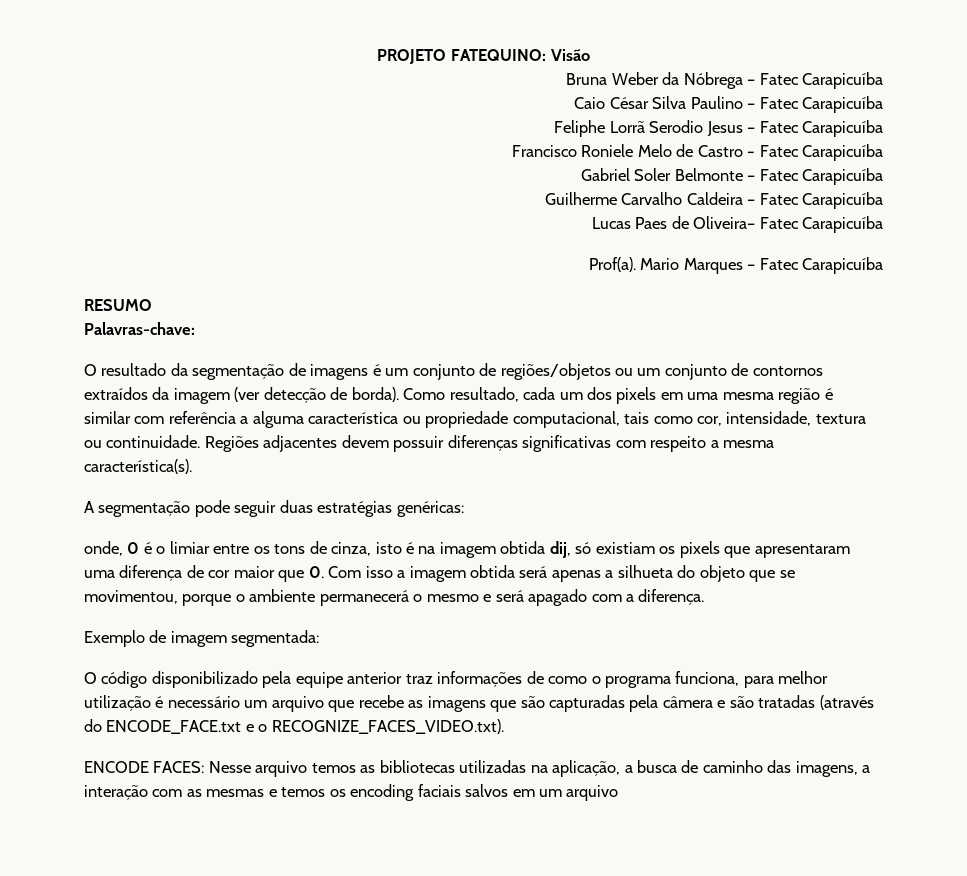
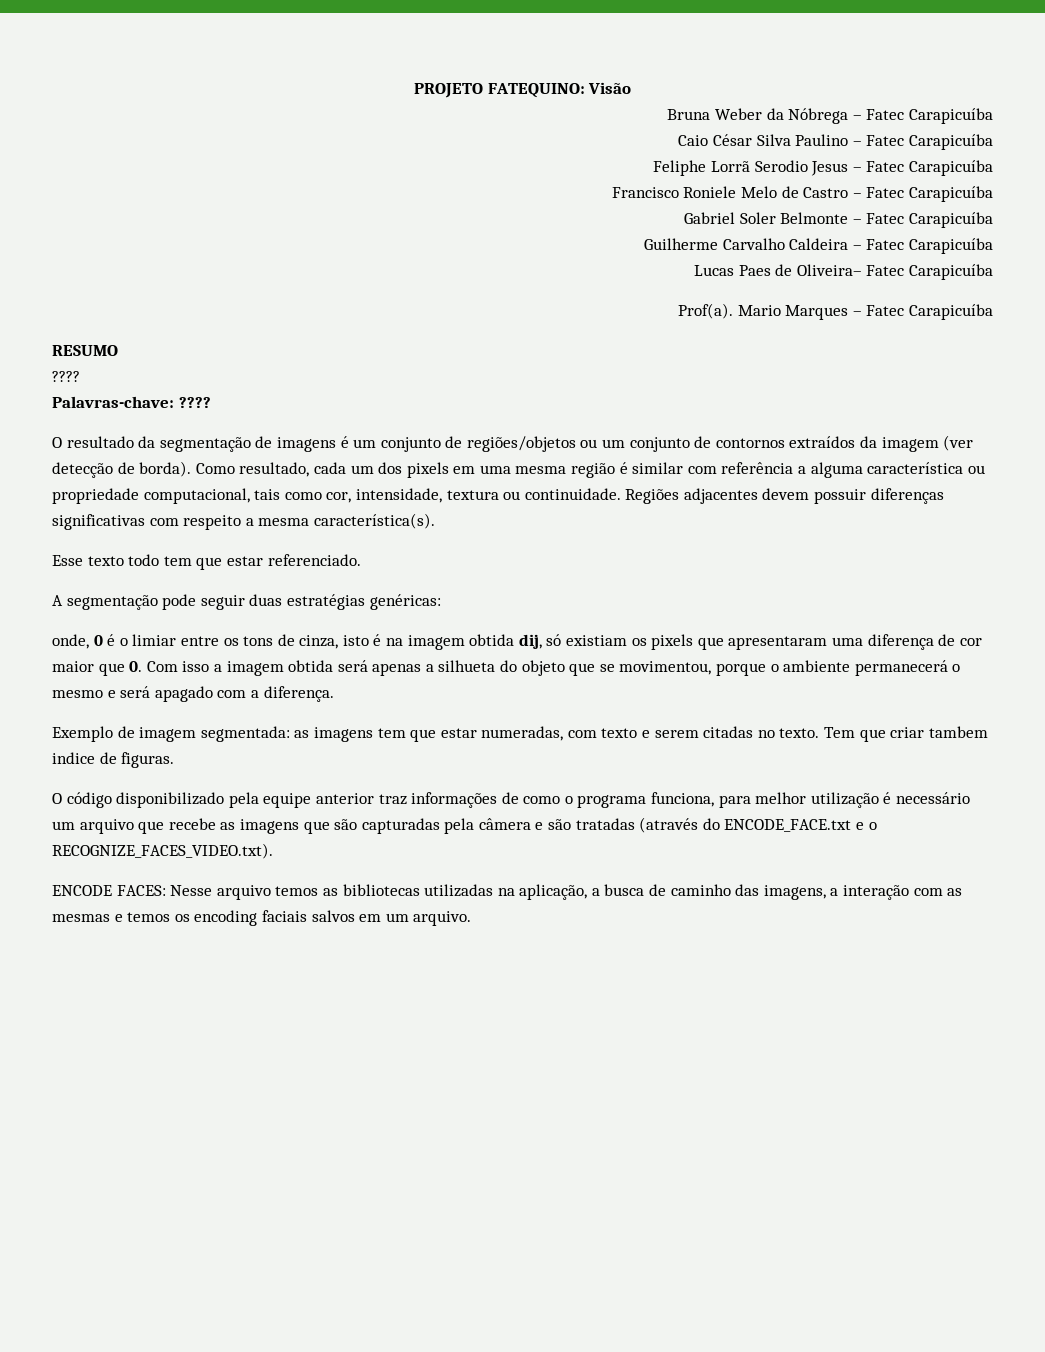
(152, 305) none -> [52,371,80,382] // ????
(195, 328) none -> [178,397,211,408] ????
(192, 466) none -> [52,554,361,570] // Esse texto todo tem que estar referenciado.
(320, 638) none -> [294,726,988,742] [52,752,175,768] as imagens tem que estar numeradas, com texto e serem citadas no texto. Tem que criar tambem indice de figuras.
[566,785,619,801] arquivo -> [413,911,472,926] arquivo.

